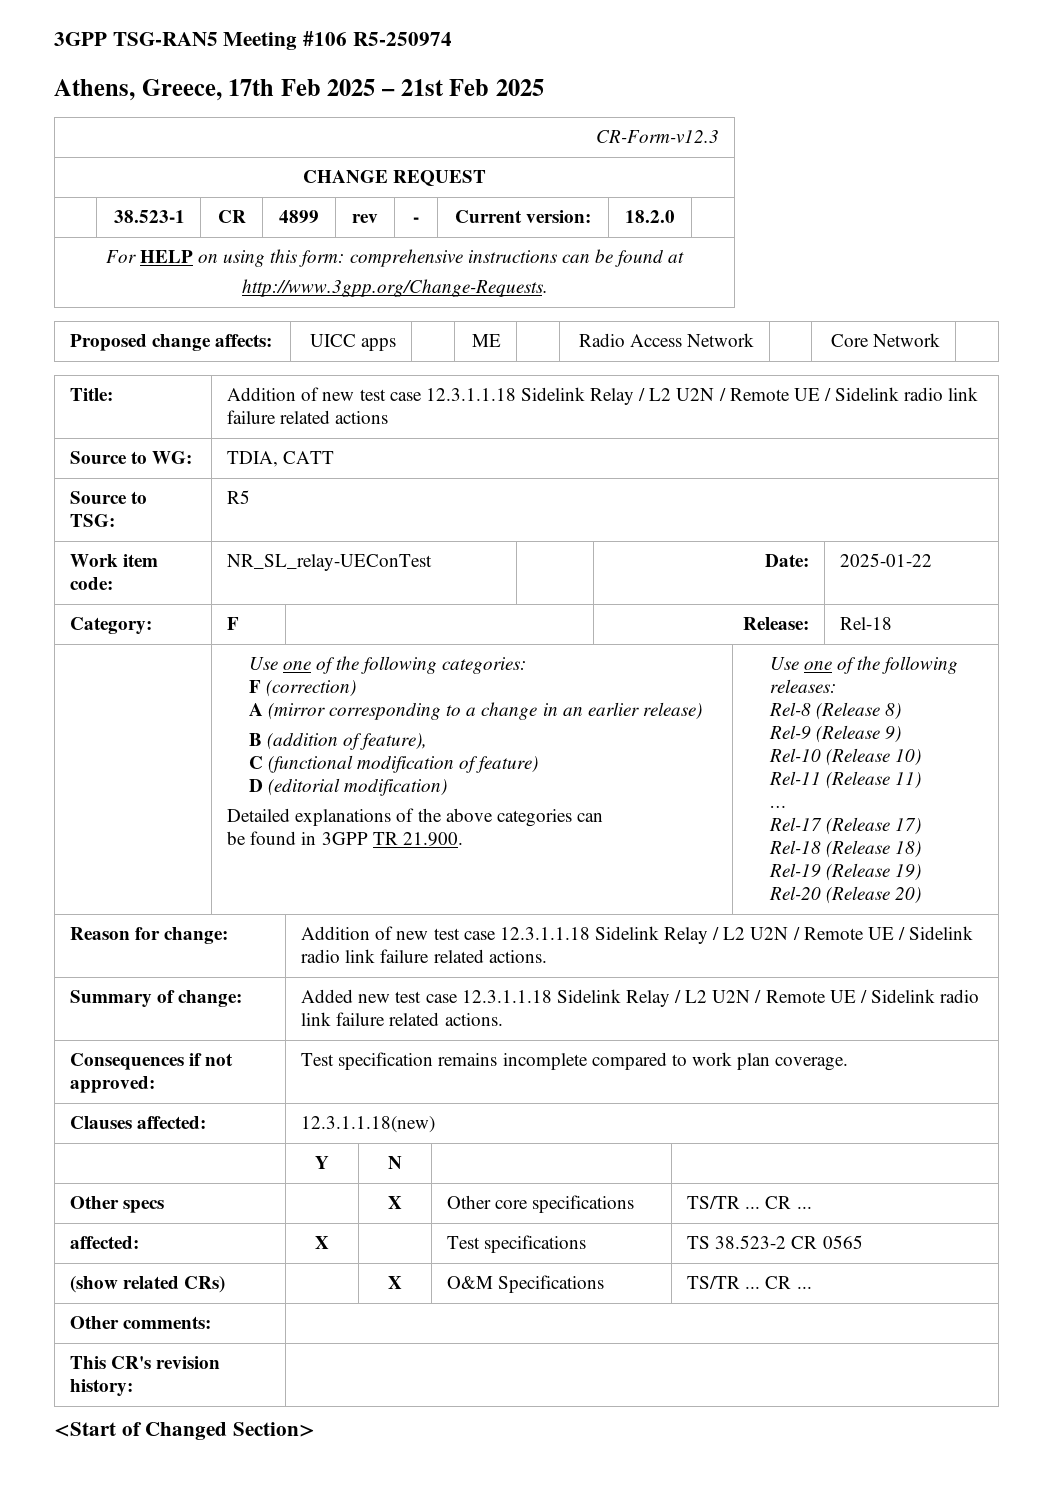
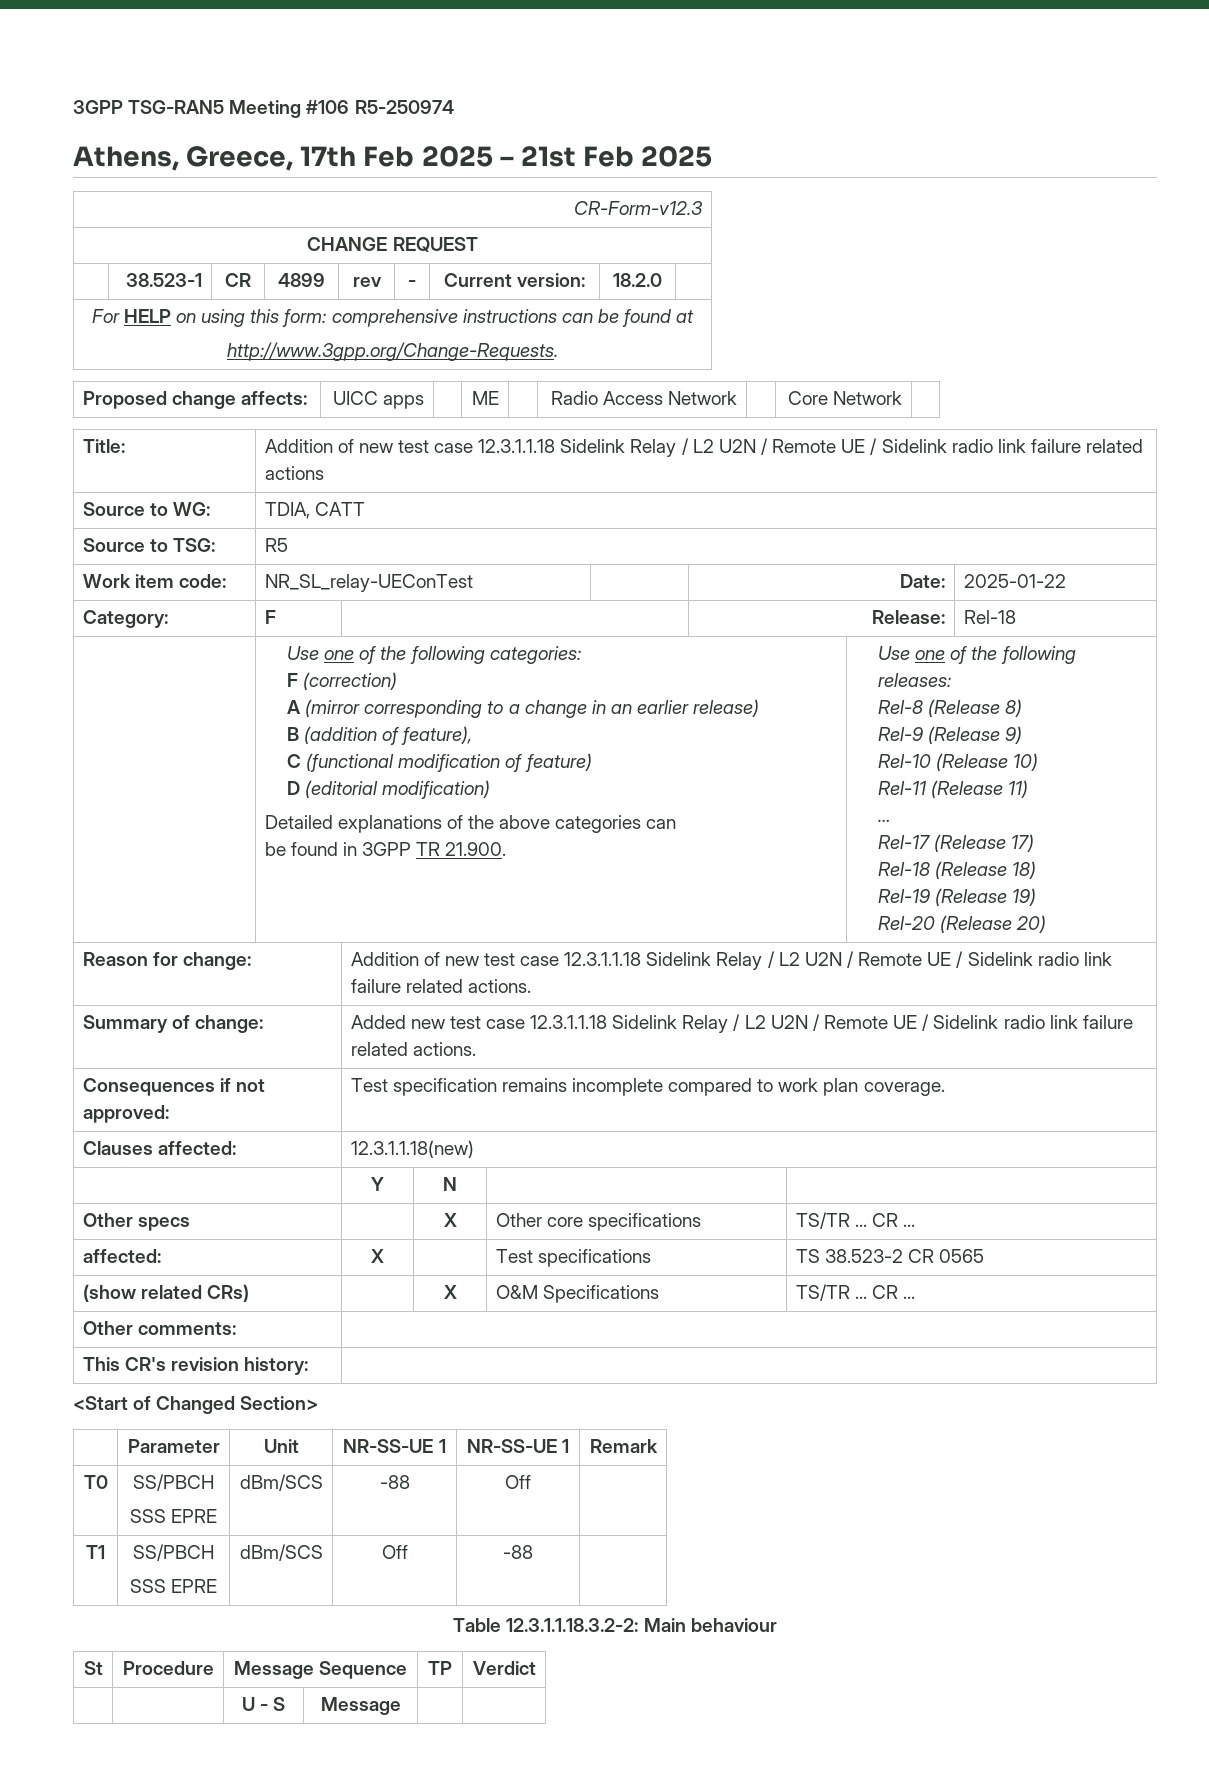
(316, 1429) none -> [127,1439,220,1453] [263,1439,299,1453] [343,1439,446,1453] [466,1439,570,1453] [589,1439,658,1453] [83,1475,108,1489] [133,1474,214,1491] [129,1509,218,1523] [239,1474,323,1491] [379,1475,410,1489] [505,1475,531,1489] [86,1545,105,1559] [133,1544,214,1561] [129,1579,218,1593] [239,1544,323,1561] [381,1545,408,1559] [503,1545,533,1559] [453,1618,777,1632] [83,1661,103,1675] [122,1661,214,1675] [233,1661,408,1679] [428,1661,452,1675] [472,1661,536,1675] [241,1697,286,1711] [320,1697,401,1715] // | Parameter | Unit | NR-SS-UE 1 | NR-SS-UE 1 | Remark // T0 | SS/PBCH // SSS EPRE | dBm/SCS | -88 | Off | // T1 | SS/PBCH // SSS EPRE | dBm/SCS | Off | -88 | // Table 12.3.1.1.18.3.2-2: Main behaviour // St | Procedure | Message Sequence | TP | Verdict // | | U - S | Message | |

